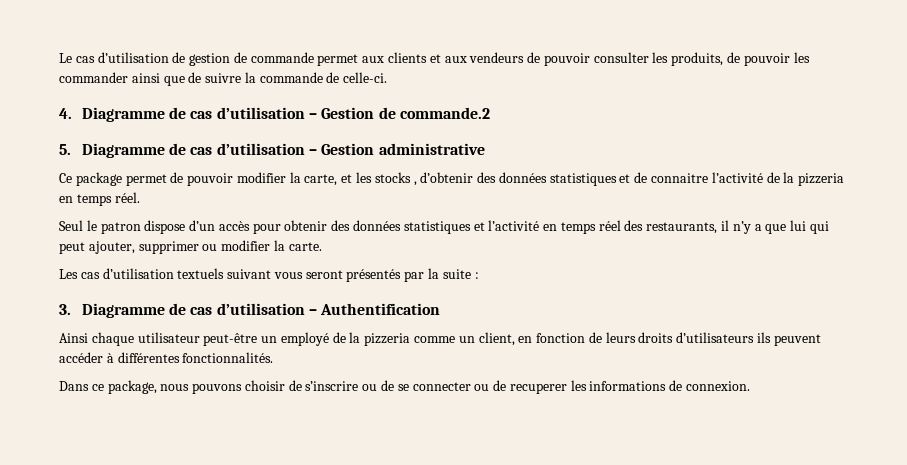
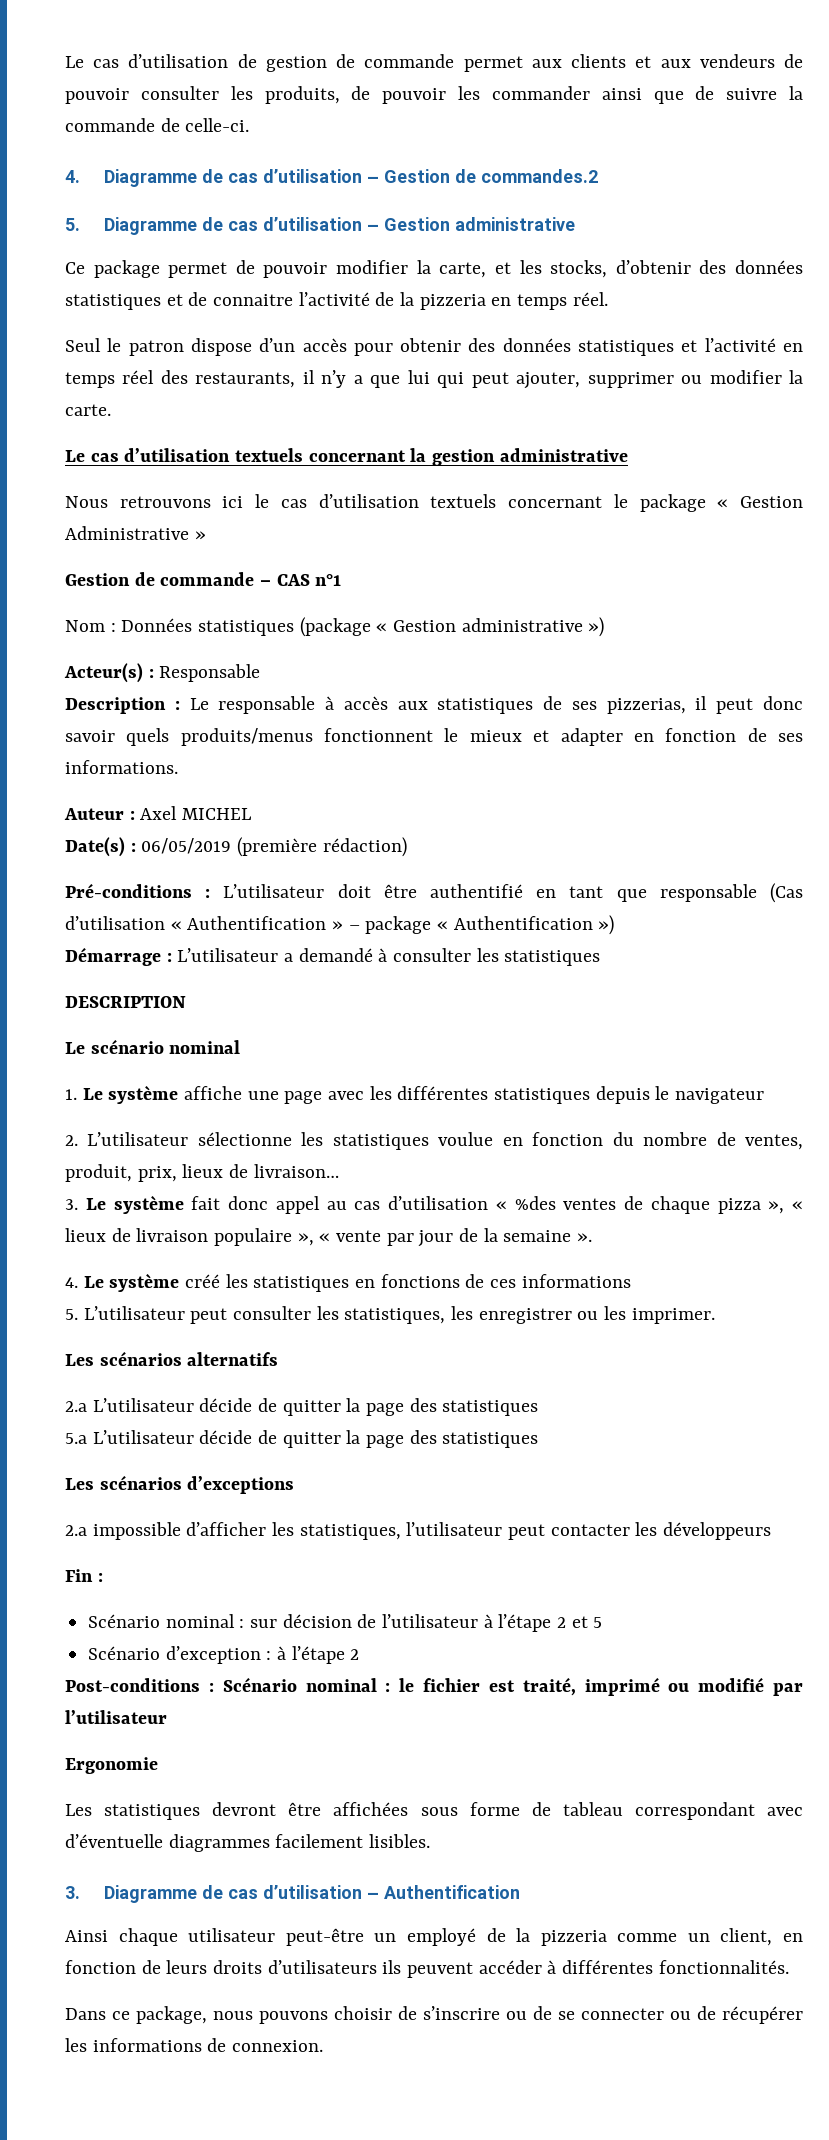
[399,107,490,119] commande.2 -> [480,169,598,183] commandes.2
[374,172,417,186] stocks , -> [550,260,608,278] stocks,
[59,268,479,282] Les cas d’utilisation textuels suivant vous seront présentés par la suite : -> [65,448,628,466] [65,494,804,512] [65,526,206,540] [65,572,342,586] [65,617,605,637] [64,663,261,683] [65,696,803,714] [65,728,803,746] [65,760,178,774] [64,806,252,820] [65,837,407,857] [65,883,803,903] [65,915,615,935] [65,947,601,966] [65,996,186,1008] [65,1039,241,1054] [65,1085,765,1104] [65,1132,804,1150] [65,1164,339,1182] [65,1195,803,1214] [65,1228,593,1247] [65,1273,631,1292] [65,1306,715,1324] [65,1351,279,1366] [65,1398,539,1416] [65,1430,539,1448] [65,1475,295,1494] [65,1522,772,1540] [65,1569,103,1582] [88,1614,603,1632] [88,1646,360,1664] [65,1677,803,1696] [65,1710,167,1724] [65,1757,158,1774] [65,1802,804,1820] [65,1834,431,1852] Le cas d’utilisation textuels concernant la gestion administrative // Nous retrouvons ici le cas d’utilisation textuels concernant le package « Gestion Administrative » // Gestion de commande – CAS n°1 // Nom : Données statistiques (package « Gestion administrative ») // Acteur(s) : Responsable // Description : Le responsable à accès aux statistiques de ses pizzerias, il peut donc savoir quels produits/menus fonctionnent le mieux et adapter en fonction de ses informations. // Auteur : Axel MICHEL // Date(s) : 06/05/2019 (première rédaction) // Pré-conditions : L’utilisateur doit être authentifié en tant que responsable (Cas d’utilisation « Authentification » – package « Authentification ») // Démarrage : L’utilisateur a demandé à consulter les statistiques // DESCRIPTION // Le scénario nominal // 1. Le système affiche une page avec les différentes statistiques depuis le navigateur // 2. L’utilisateur sélectionne les statistiques voulue en fonction du nombre de ventes, produit, prix, lieux de livraison… // 3. Le système fait donc appel au cas d’utilisation « %des ventes de chaque pizza », « lieux de livraison populaire », « vente par jour de la semaine ». // 4. Le système créé les statistiques en fonctions de ces informations // 5. L’utilisateur peut consulter les statistiques, les enregistrer ou les imprimer. // Les scénarios alternatifs // 2.a L’utilisateur décide de quitter la page des statistiques // 5.a L’utilisateur décide de quitter la page des statistiques // Les scénarios d’exceptions // 2.a impossible d’afficher les statistiques, l’utilisateur peut contacter les développeurs // Fin : // Scénario nominal : sur décision de l’utilisateur à l’étape 2 et 5 // Scénario d’exception : à l’étape 2 // Post-conditions : Scénario nominal : le fichier est traité, imprimé ou modifié par l’utilisateur // Ergonomie // Les statistiques devront être affichées sous forme de tableau correspondant avec d’éventuelle diagrammes facilement lisibles.
[509,383,567,394] recuperer -> [722,2006,803,2024] récupérer

